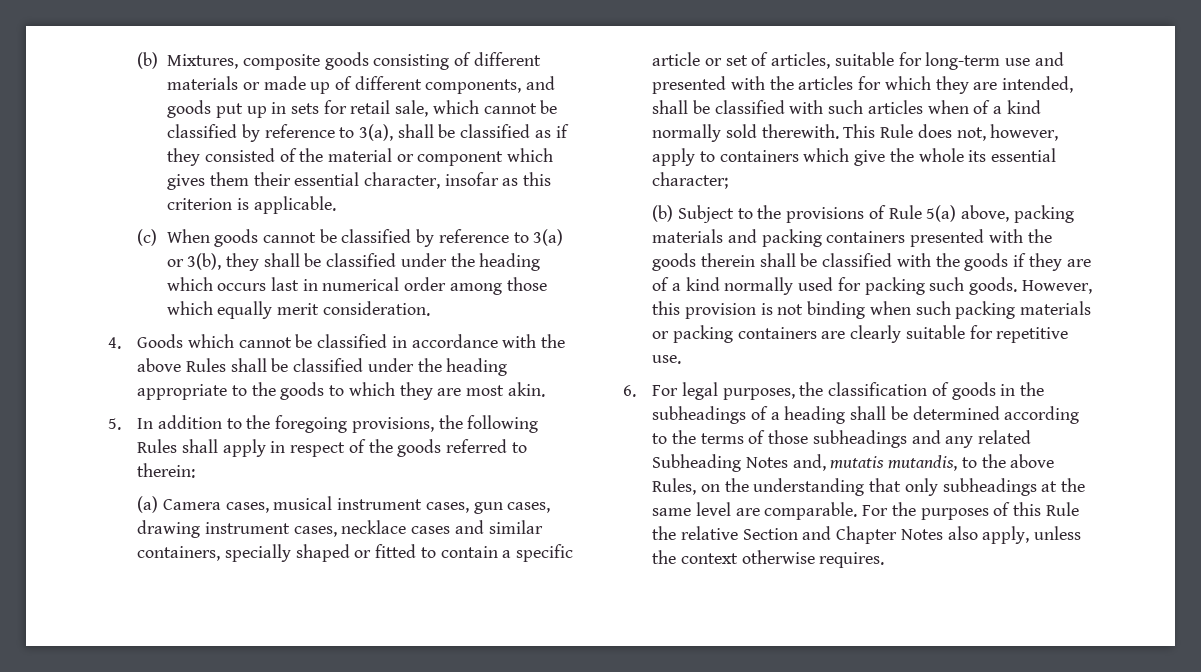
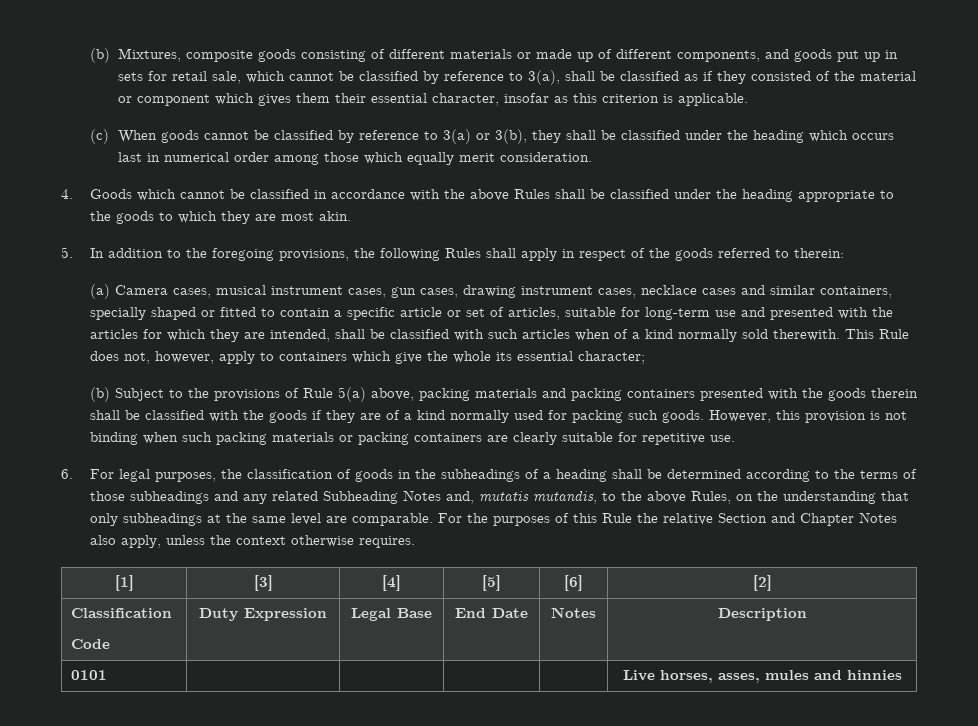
(885, 560) none -> [114,575,134,591] [253,575,273,591] [382,575,401,591] [482,575,501,591] [564,575,583,591] [752,575,772,591] [71,608,173,618] [71,639,111,649] [199,608,327,621] [351,608,432,621] [455,608,528,618] [551,607,596,618] [717,608,807,621] [71,670,108,680] [622,670,902,683] // [1] | [3] | [4] | [5] | [6] | [2] // Classification // Code | Duty Expression | Legal Base | End Date | Notes | Description // 0101 | | | | | Live horses, asses, mules and hinnies

